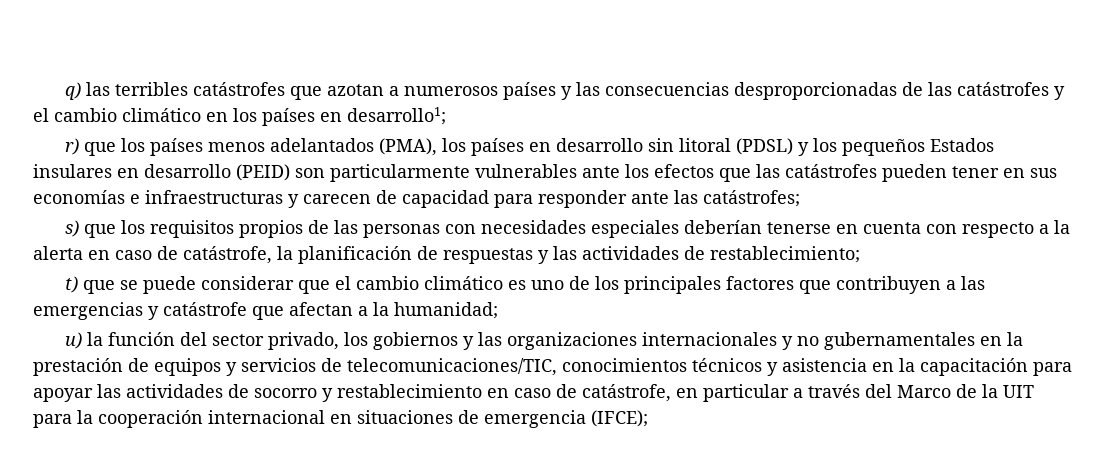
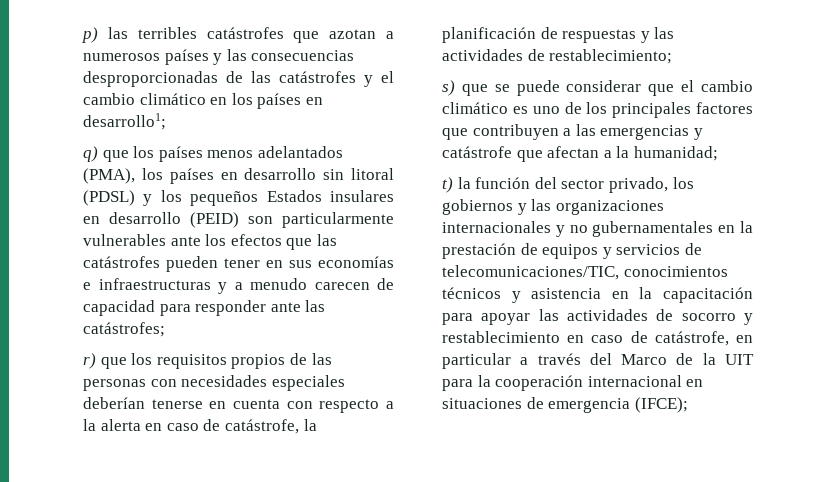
[64,82,81,100] q) -> [82,27,98,43] p)
[64,138,79,155] r) -> [83,146,98,162] q)
(299, 201) none -> [234,278,307,290] a menudo
[64,220,79,237] s) -> [83,353,96,369] r)
[64,276,78,293] t) -> [442,80,455,96] s)
[64,332,82,349] u) -> [442,177,453,193] t)

